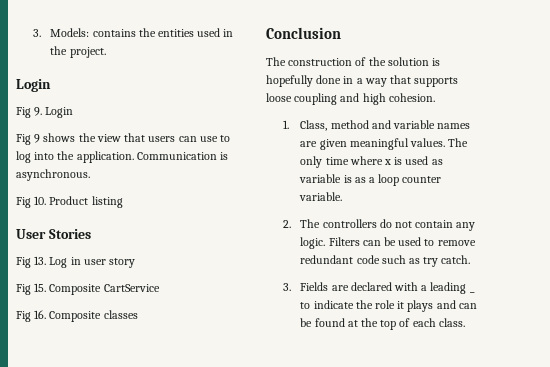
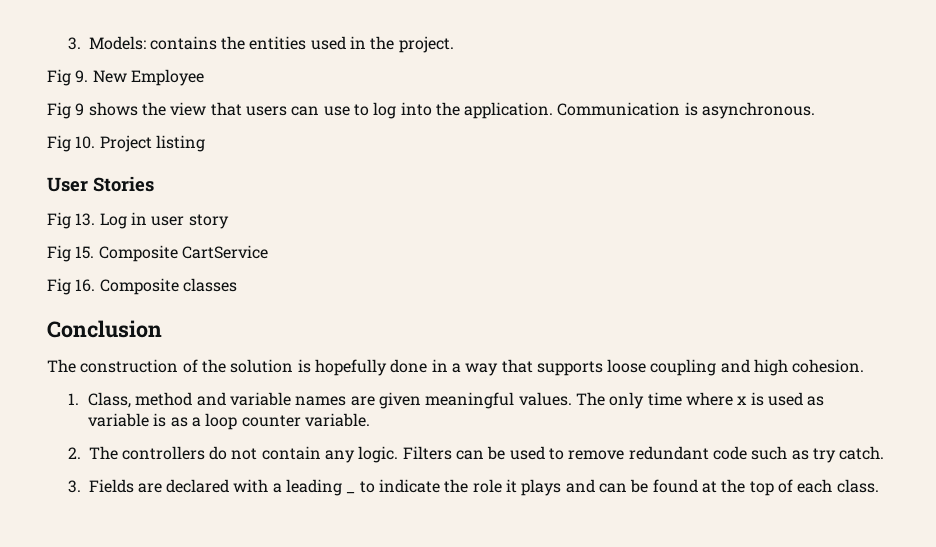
[16,79,51,92] // Login -> (454, 44) none
[45,107,74,118] Login -> [92,69,204,86] New Employee
[49,196,89,205] Product -> [99,135,152,152] Project

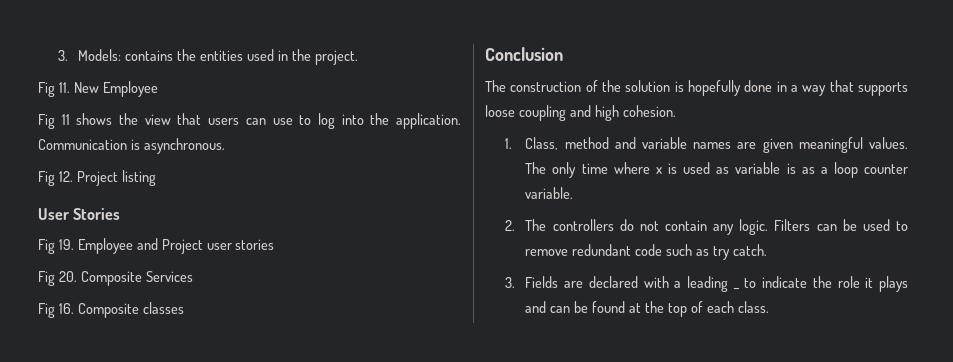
[75,70,89,83] 9. -> [58,82,70,93] 11.
[75,103,85,116] 9 -> [61,114,70,125] 11
[75,136,96,149] 10. -> [58,171,73,182] 12.
[75,212,229,229] [47,245,268,262] 13. Log in user story // Fig 15. Composite CartService -> [58,238,275,254] [38,271,193,286] 19. Employee and Project user stories // Fig 20. Composite Services

